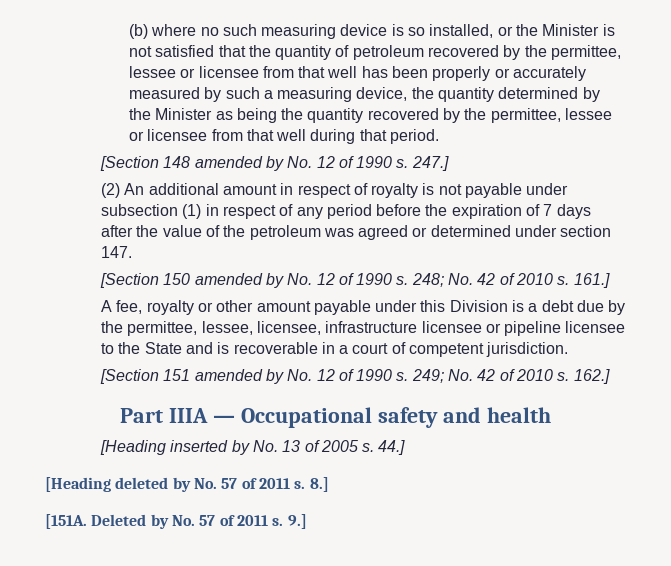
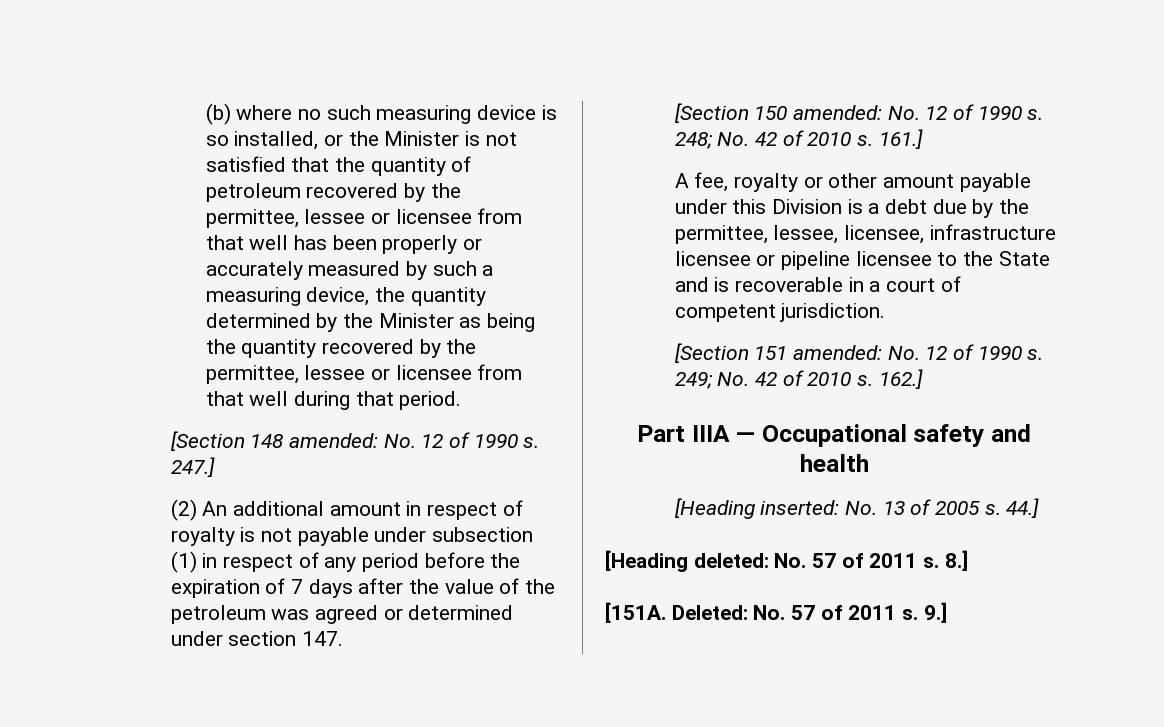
[194,156,284,171] amended by -> [289,433,379,448] amended:
[194,273,284,288] amended by -> [793,105,883,120] amended:
[194,369,284,384] amended by -> [793,345,883,360] amended:
[170,440,250,455] inserted by -> [760,500,840,515] inserted:
[115,477,191,492] deleted by -> [693,553,769,568] deleted:
[91,514,169,529] Deleted by -> [671,605,748,620] Deleted:

